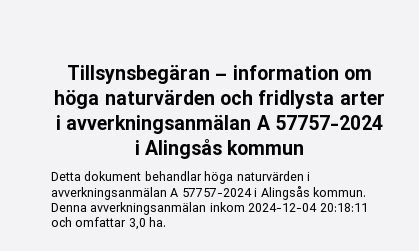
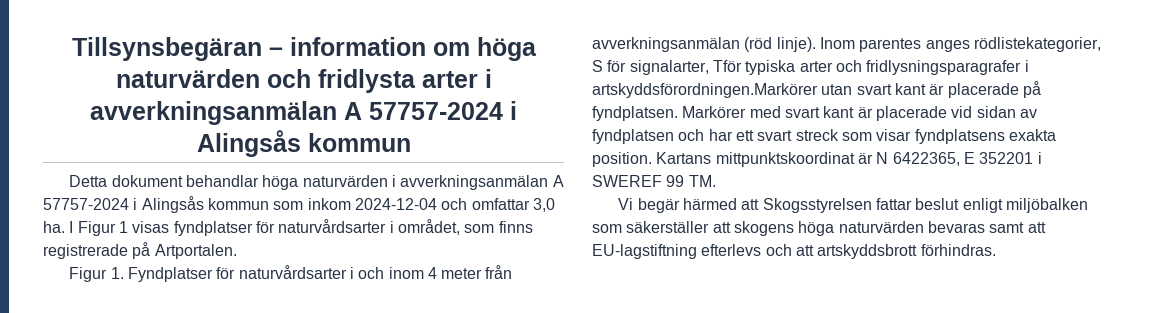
[312,187,366,197] [51,202,207,215] kommun. Denna avverkningsanmälan -> [207,198,304,210] kommun som
[319,203,368,212] 20:18:11 -> (437, 204) none
(167, 222) none -> [69,219,533,236] [43,242,237,259] [69,265,513,282] [592,37,1101,52] [592,60,1029,75] [592,81,1041,98] [592,106,1037,121] [592,129,1056,144] [592,152,1042,167] [592,175,716,187] [618,198,1088,213] [592,221,1046,236] [592,244,996,259] I Figur 1 visas fyndplatser för naturvårdsarter i området, som finns registrerade på Artportalen. // Figur 1. Fyndplatser för naturvårdsarter i och inom 4 meter från avverkningsanmälan (röd linje). Inom parentes anges rödlistekategorier, S för signalarter, Tför typiska arter och fridlysningsparagrafer i artskyddsförordningen.Markörer utan svart kant är placerade på fyndplatsen. Markörer med svart kant är placerade vid sidan av fyndplatsen och har ett svart streck som visar fyndplatsens exakta position. Kartans mittpunktskoordinat är N 6422365, E 352201 i SWEREF 99 TM. // Vi begär härmed att Skogsstyrelsen fattar beslut enligt miljöbalken som säkerställer att skogens höga naturvärden bevaras samt att EU-lagstiftning efterlevs och att artskyddsbrott förhindras.

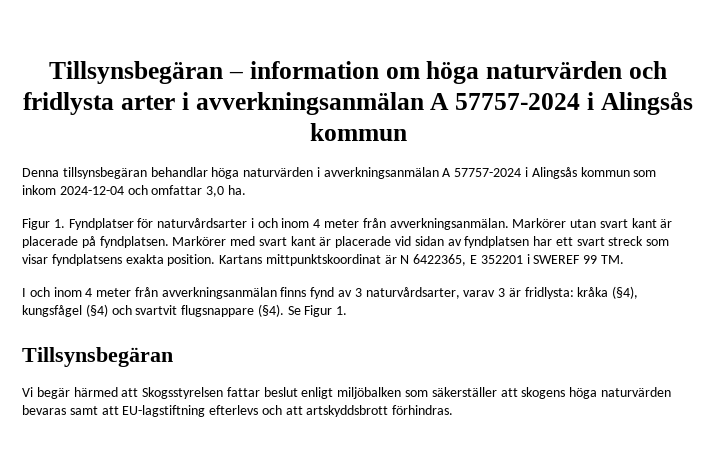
[69,175,183,187] Detta dokument -> [22,167,147,179] Denna tillsynsbegäran
[69,219,533,236] [43,242,237,259] I Figur 1 visas fyndplatser för naturvårdsarter i området, som finns registrerade på Artportalen. -> (246, 190) none
[592,37,1101,52] [592,60,1029,75] [592,83,818,98] avverkningsanmälan (röd linje). Inom parentes anges rödlistekategorier, S för signalarter, Tför typiska arter och fridlysningsparagrafer i artskyddsförordningen.Markörer -> [389,218,567,230] avverkningsanmälan. Markörer
[678,129,705,141] och -> (530, 242) none
(716, 181) none -> [22,286,639,299] [22,304,348,317] [22,347,173,367] // I och inom 4 meter från avverkningsanmälan finns fynd av 3 naturvårdsarter, varav 3 är fridlysta: kråka (§4), kungsfågel (§4) och svartvit flugsnappare (§4). Se Figur 1. // Tillsynsbegäran

